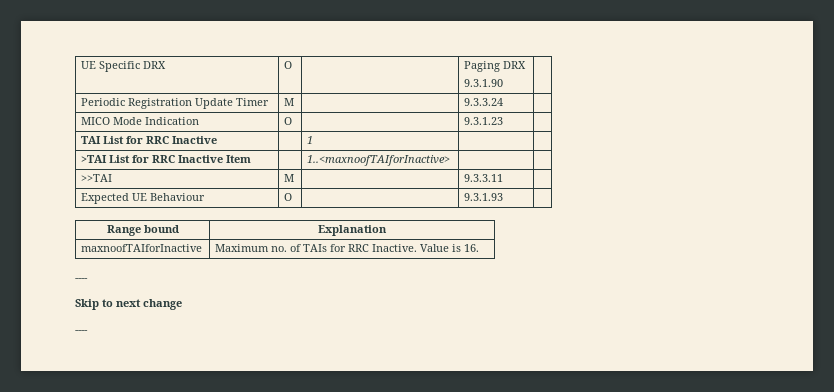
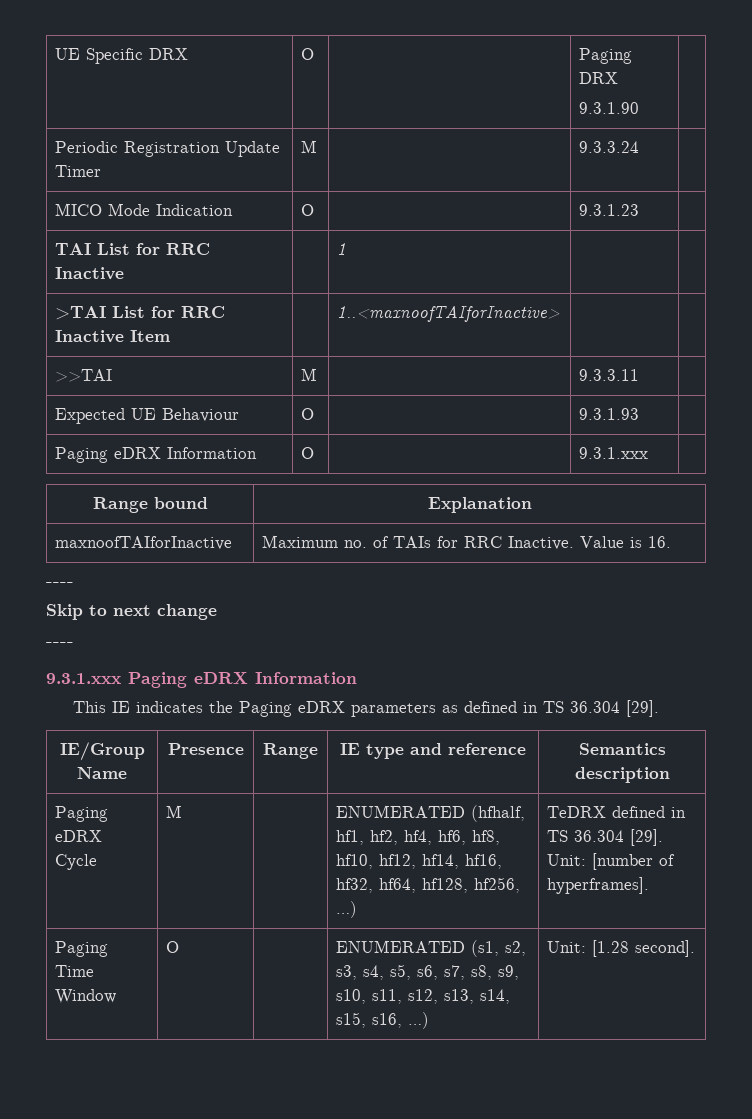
(504, 197) none -> [55,447,258,463] [301,447,315,459] [579,447,649,459] // Paging eDRX Information | O | | 9.3.1.xxx |
(88, 331) none -> [46,672,357,688] [73,700,660,717] [59,742,145,761] [77,767,127,779] [167,743,244,755] [263,743,318,759] [340,743,526,759] [578,743,666,755] [574,767,670,783] [55,806,109,822] [55,830,103,842] [55,854,98,870] [166,805,183,818] [336,805,526,822] [336,830,501,845] [336,854,503,869] [336,877,521,893] [336,901,358,918] [547,806,687,818] [547,829,664,846] [547,853,676,870] [547,877,650,894] [55,941,109,957] [55,965,95,977] [55,989,117,1004] [166,941,180,953] [336,940,527,957] [336,964,520,980] [336,989,511,1004] [336,1012,430,1029] [547,940,696,957] // 9.3.1.xxx Paging eDRX Information // This IE indicates the Paging eDRX parameters as defined in TS 36.304 [29]. // IE/Group Name | Presence | Range | IE type and reference | Semantics description // Paging eDRX Cycle | M | | ENUMERATED (hfhalf, hf1, hf2, hf4, hf6, hf8, hf10, hf12, hf14, hf16, hf32, hf64, hf128, hf256, …) | TeDRX defined in TS 36.304 [29]. Unit: [number of hyperframes]. // Paging Time Window | O | | ENUMERATED (s1, s2, s3, s4, s5, s6, s7, s8, s9, s10, s11, s12, s13, s14, s15, s16, …) | Unit: [1.28 second].

